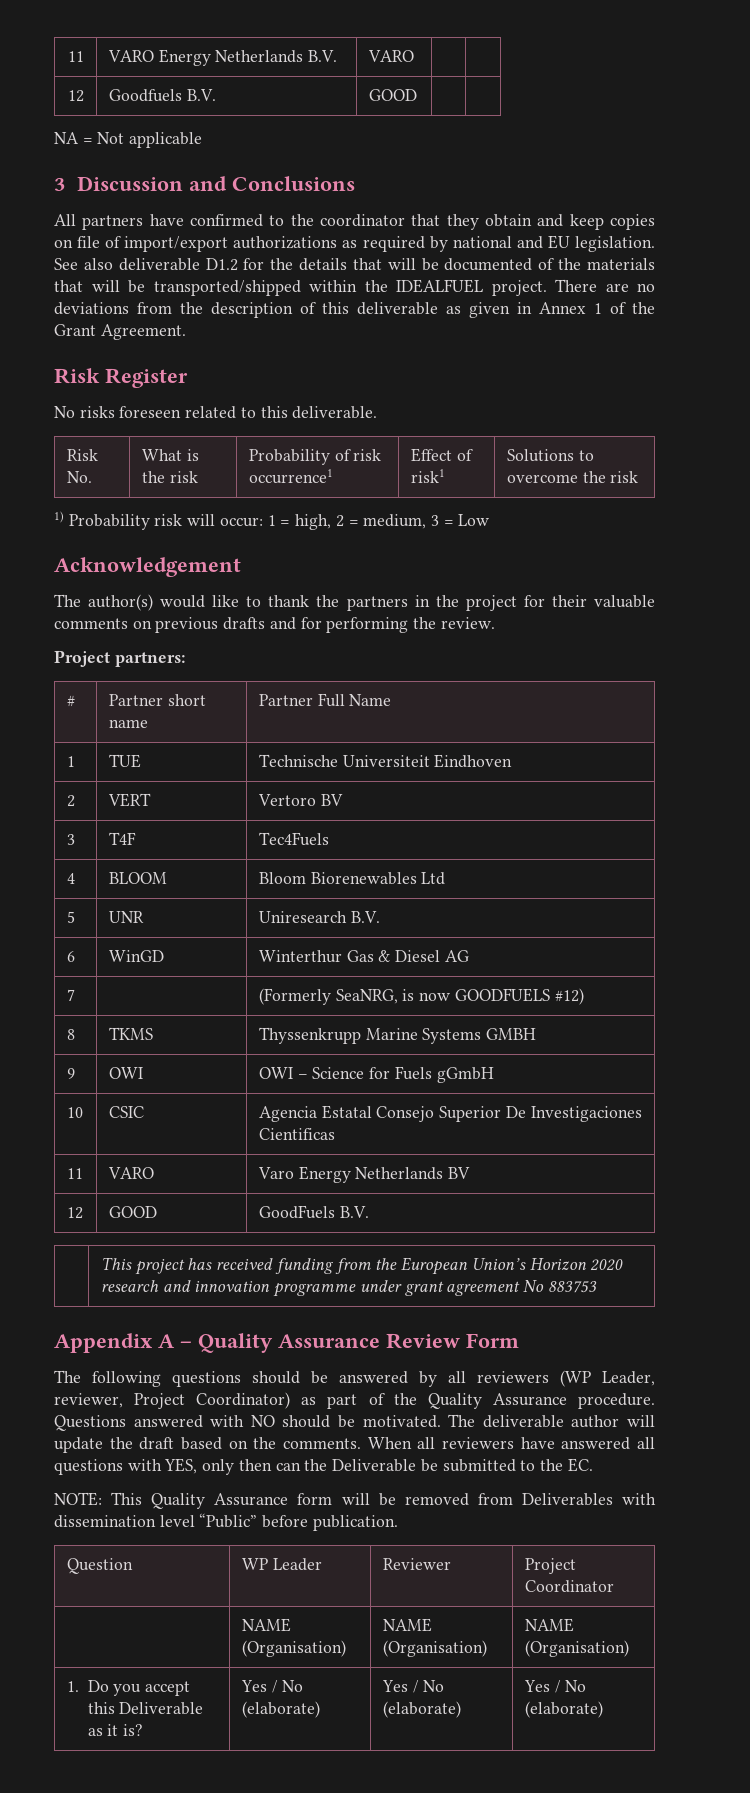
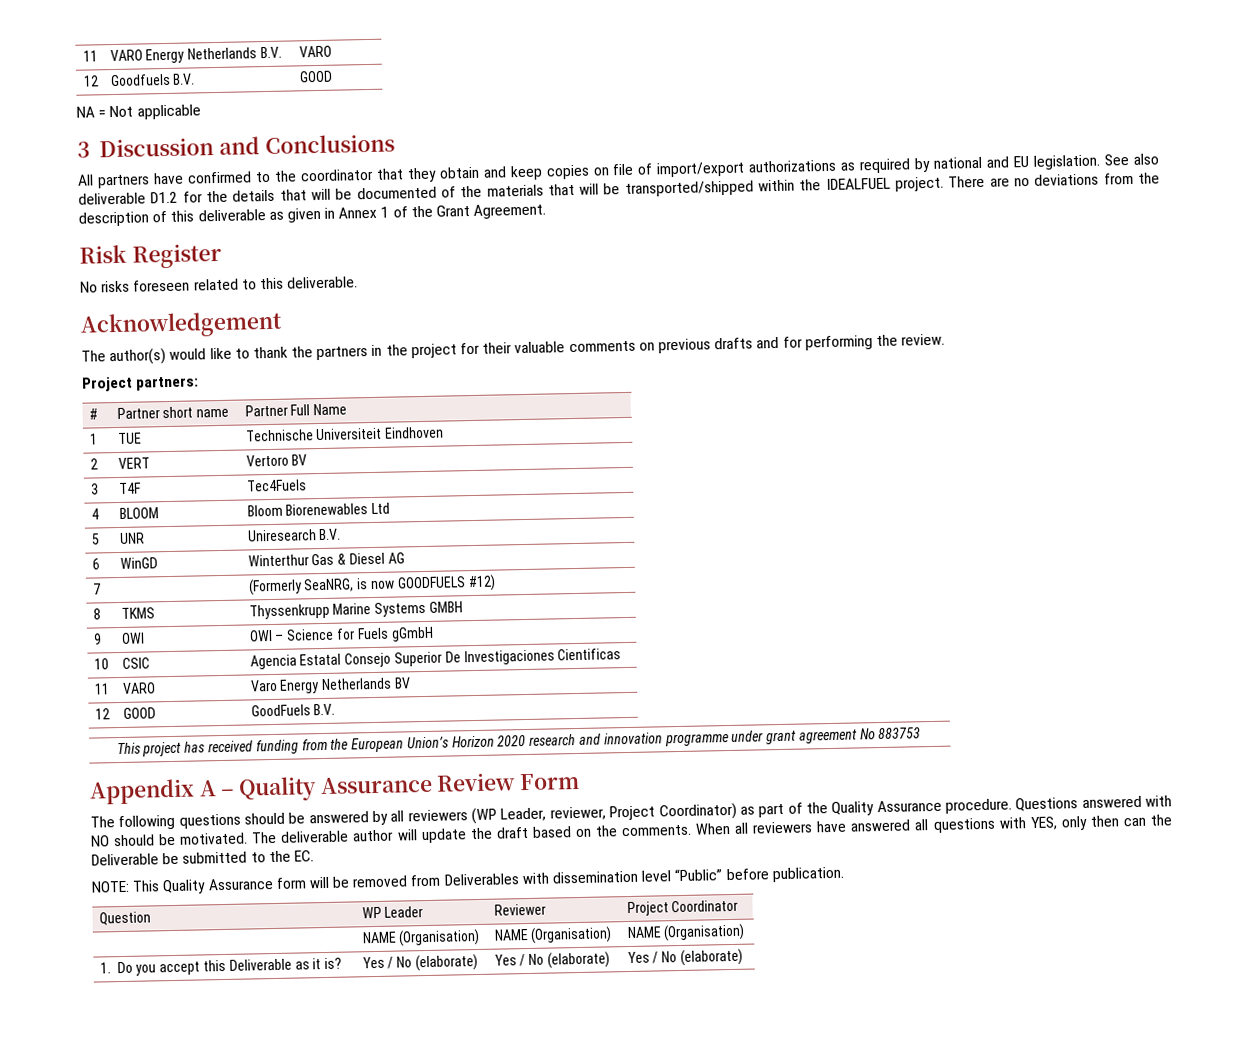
[66,449,98,461] [66,471,92,483] [141,449,199,461] [141,471,198,483] [248,449,382,465] [248,469,333,484] [410,448,473,462] [410,469,445,483] [506,449,594,462] [506,471,639,483] [54,511,490,530] // Risk No. | What is the risk | Probability of risk occurrence1 | Effect of risk1 | Solutions to overcome the risk // 1) Probability risk will occur: 1 = high, 2 = medium, 3 = Low -> (359, 282) none

